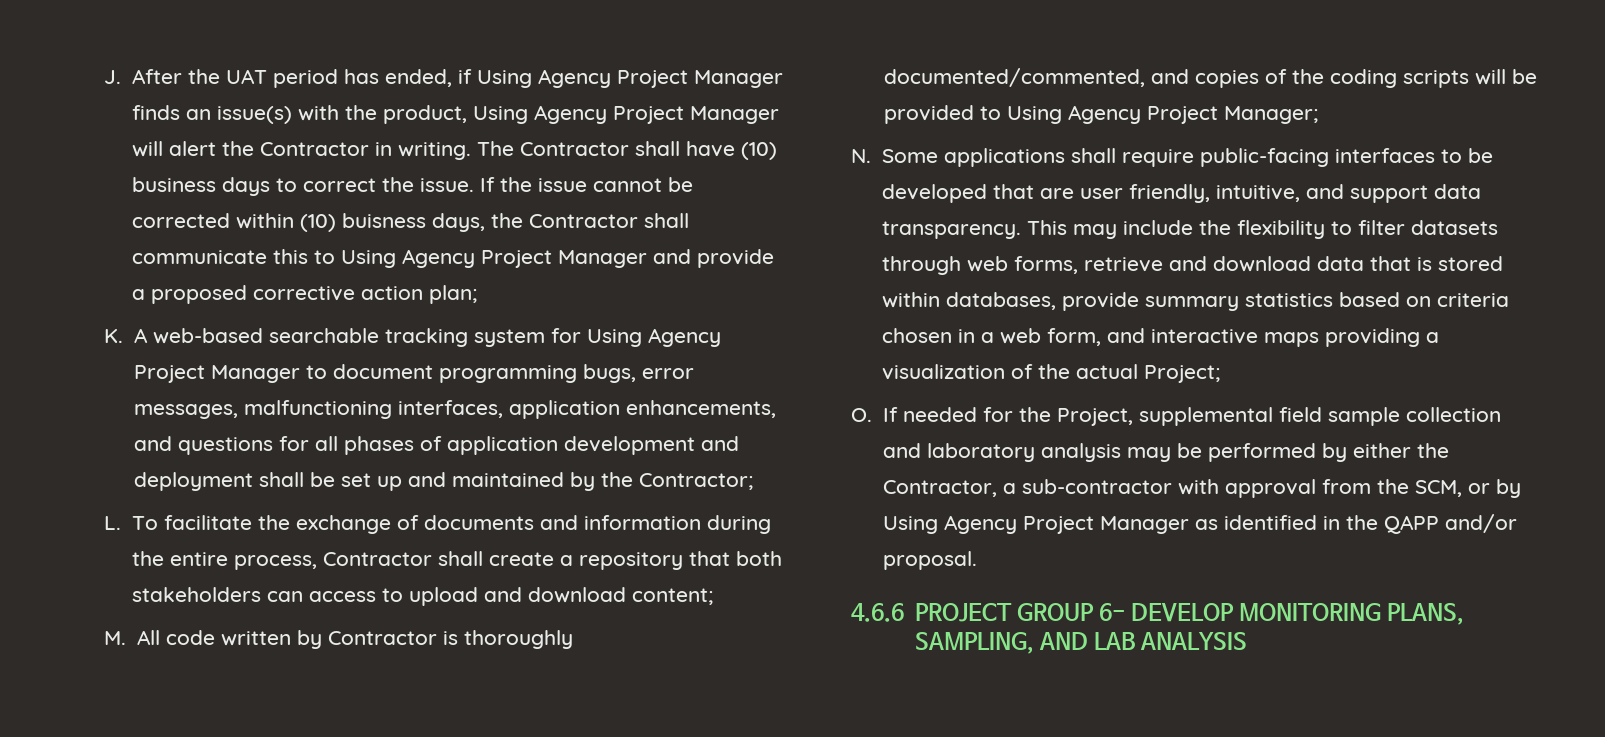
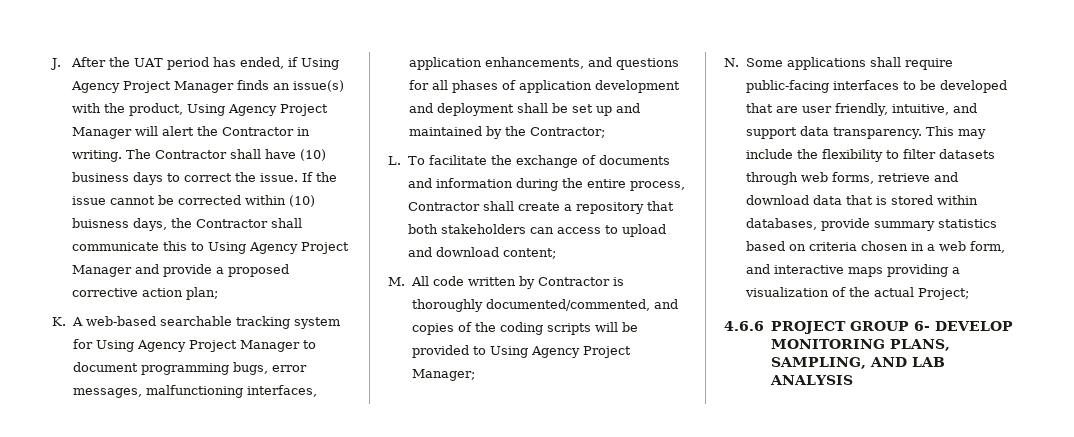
[851,407,1501,426] [882,443,1449,462] [882,479,1521,498] [882,514,1517,534] [882,551,977,570] // O. If needed for the Project, supplemental field sample collection and laboratory analysis may be performed by either the Contractor, a sub-contractor with approval from the SCM, or by Using Agency Project Manager as identified in the QAPP and/or proposal. -> (969, 294) none

